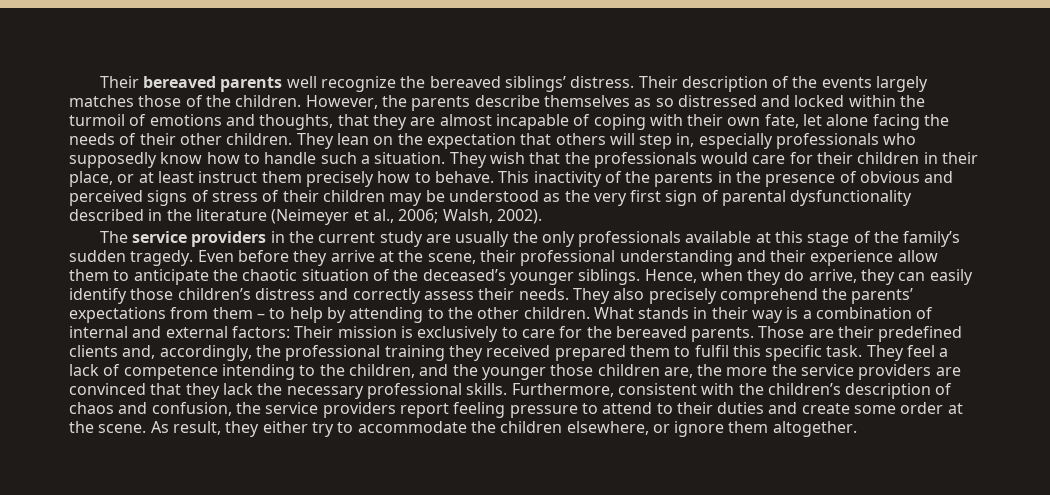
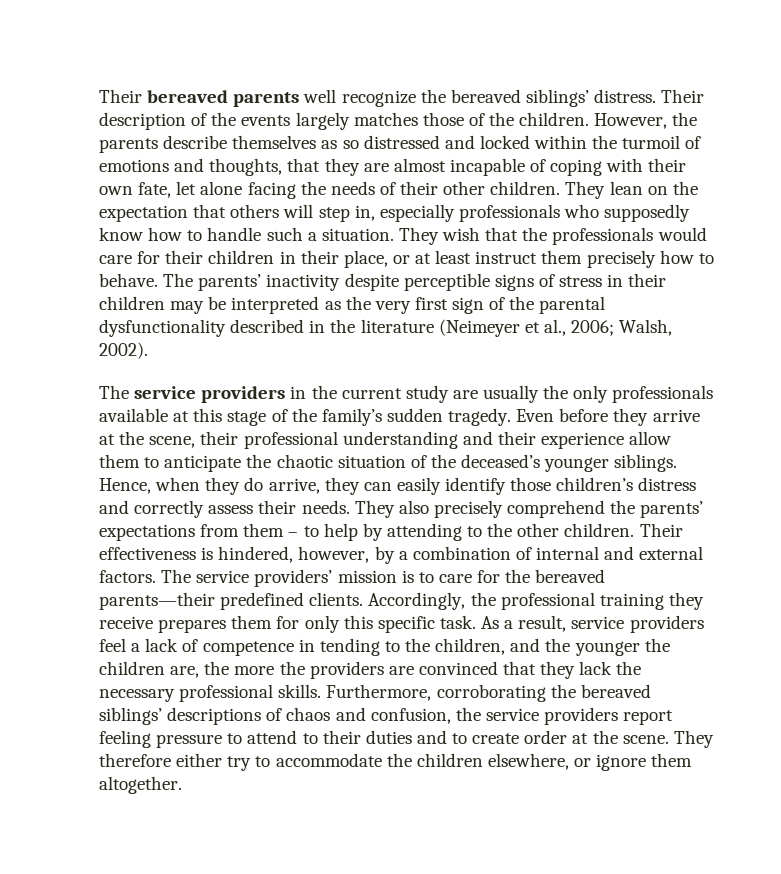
[498,171,954,187] [69,190,143,206] This inactivity of the parents in the presence of obvious and perceived -> [163,273,490,291] The parents’ inactivity despite perceptible
[262,190,280,202] of -> [607,274,624,287] in
[448,190,539,202] understood -> [231,296,320,314] interpreted
(719, 196) none -> [509,296,535,310] the
[593,307,799,323] What stands in their way is -> [639,523,683,537] [99,546,395,564] Their effectiveness is hindered, however, by
[231,326,334,338] factors: Their -> [99,569,333,587] factors. The service providers’
[417,326,499,342] exclusively -> (414, 576) none
[691,326,963,342] [69,345,904,361] parents. Those are their predefined clients and, accordingly, the professional training they received prepared them to fulfil this specific task. They -> [99,592,704,610] [99,615,704,633] parents—their predefined clients. Accordingly, the professional training they receive prepares them for only this specific task. As a result, service providers
[221,364,295,380] intending -> [298,638,380,656] in tending
[550,364,594,376] those -> [644,638,670,652] the
[801,364,855,376] service -> (305, 668) none
[617,383,932,399] consistent with the children’s description -> [436,684,651,702] [99,707,262,725] corroborating the bereaved siblings’ descriptions
[801,403,897,414] create some -> [452,733,520,744] to create
[150,421,260,437] As result, they -> [673,730,714,748] [99,753,171,767] They therefore

